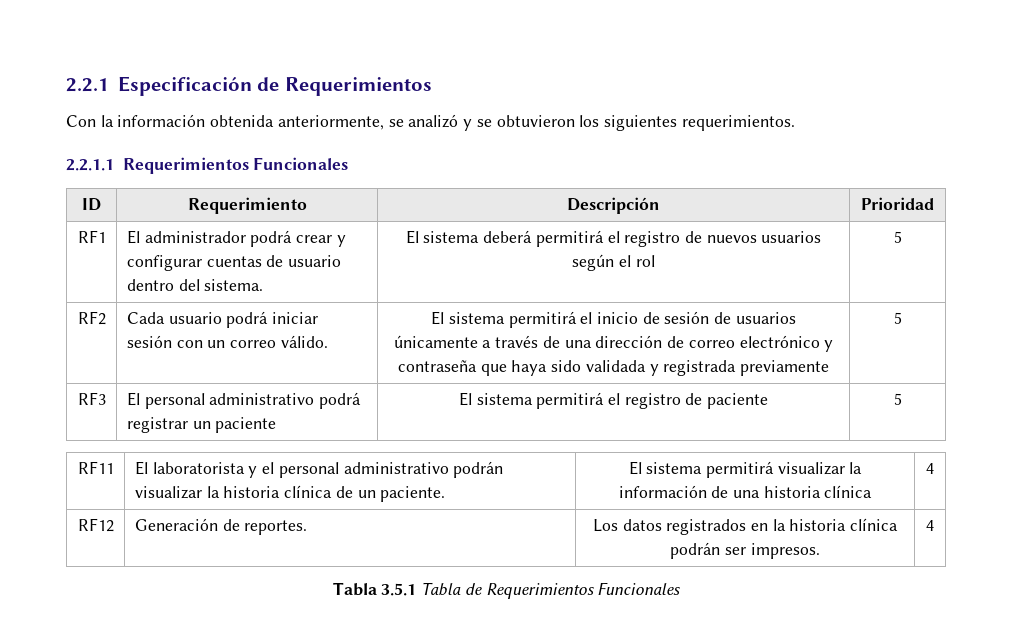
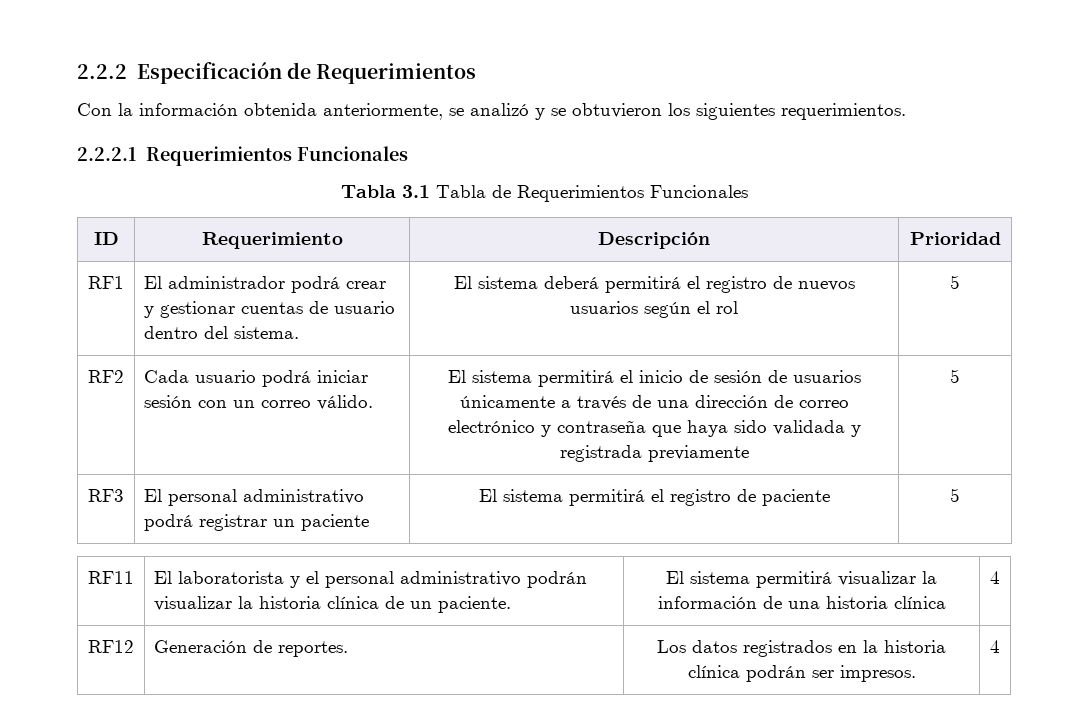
[66,78,109,92] 2.2.1 -> [77,64,127,79] 2.2.2
[66,157,349,174] 2.2.1.1 Requerimientos Funcionales -> [77,146,408,166] [341,185,748,202] 2.2.2.1 Requerimientos Funcionales // Tabla 3.1 Tabla de Requerimientos Funcionales
[126,255,202,271] configurar -> [160,301,236,318] gestionar
[332,582,681,599] // Tabla 3.5.1 Tabla de Requerimientos Funcionales -> (1000, 646) none

